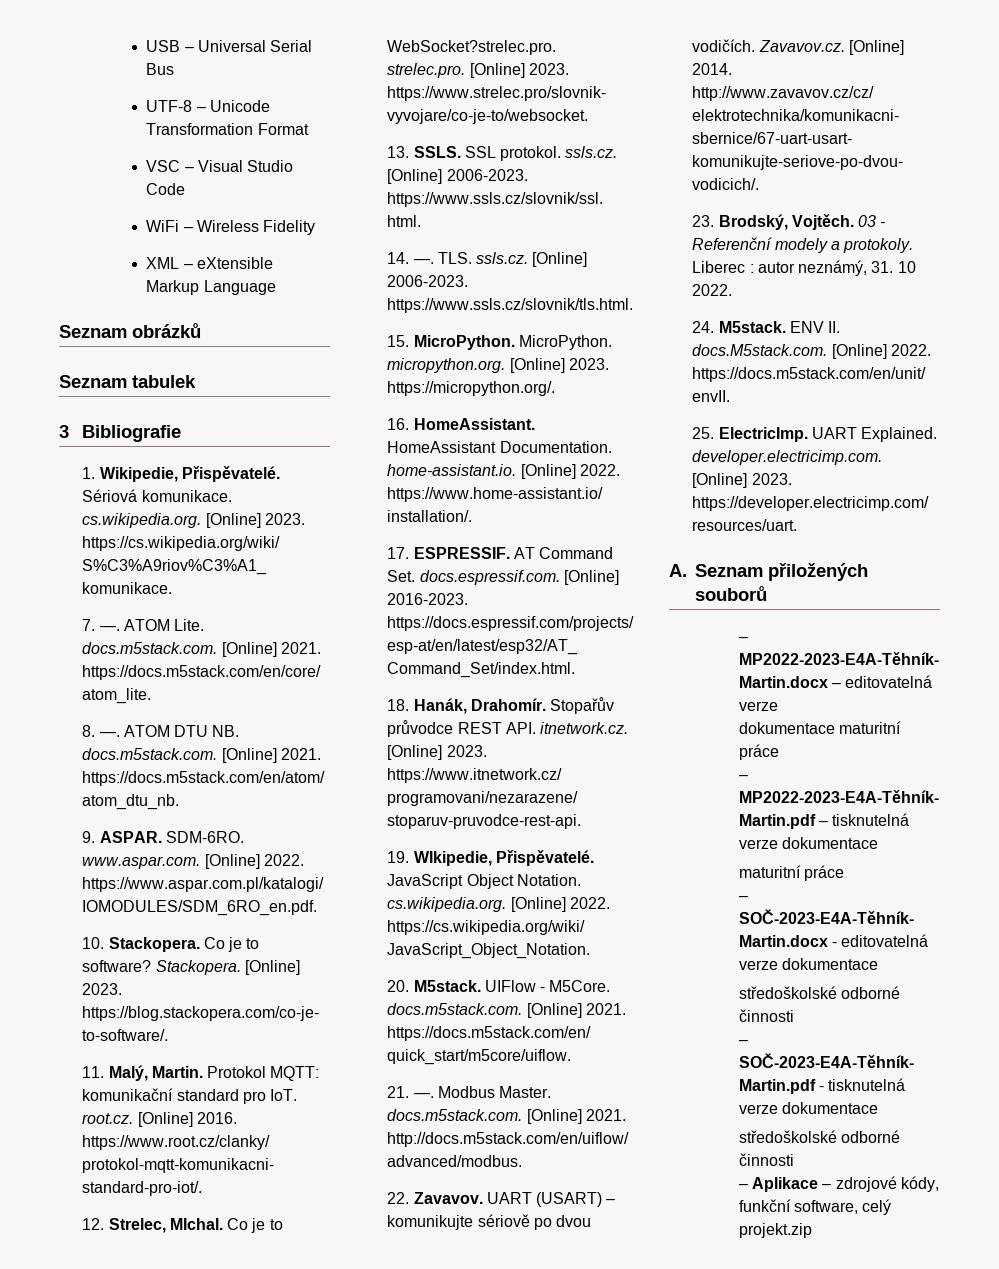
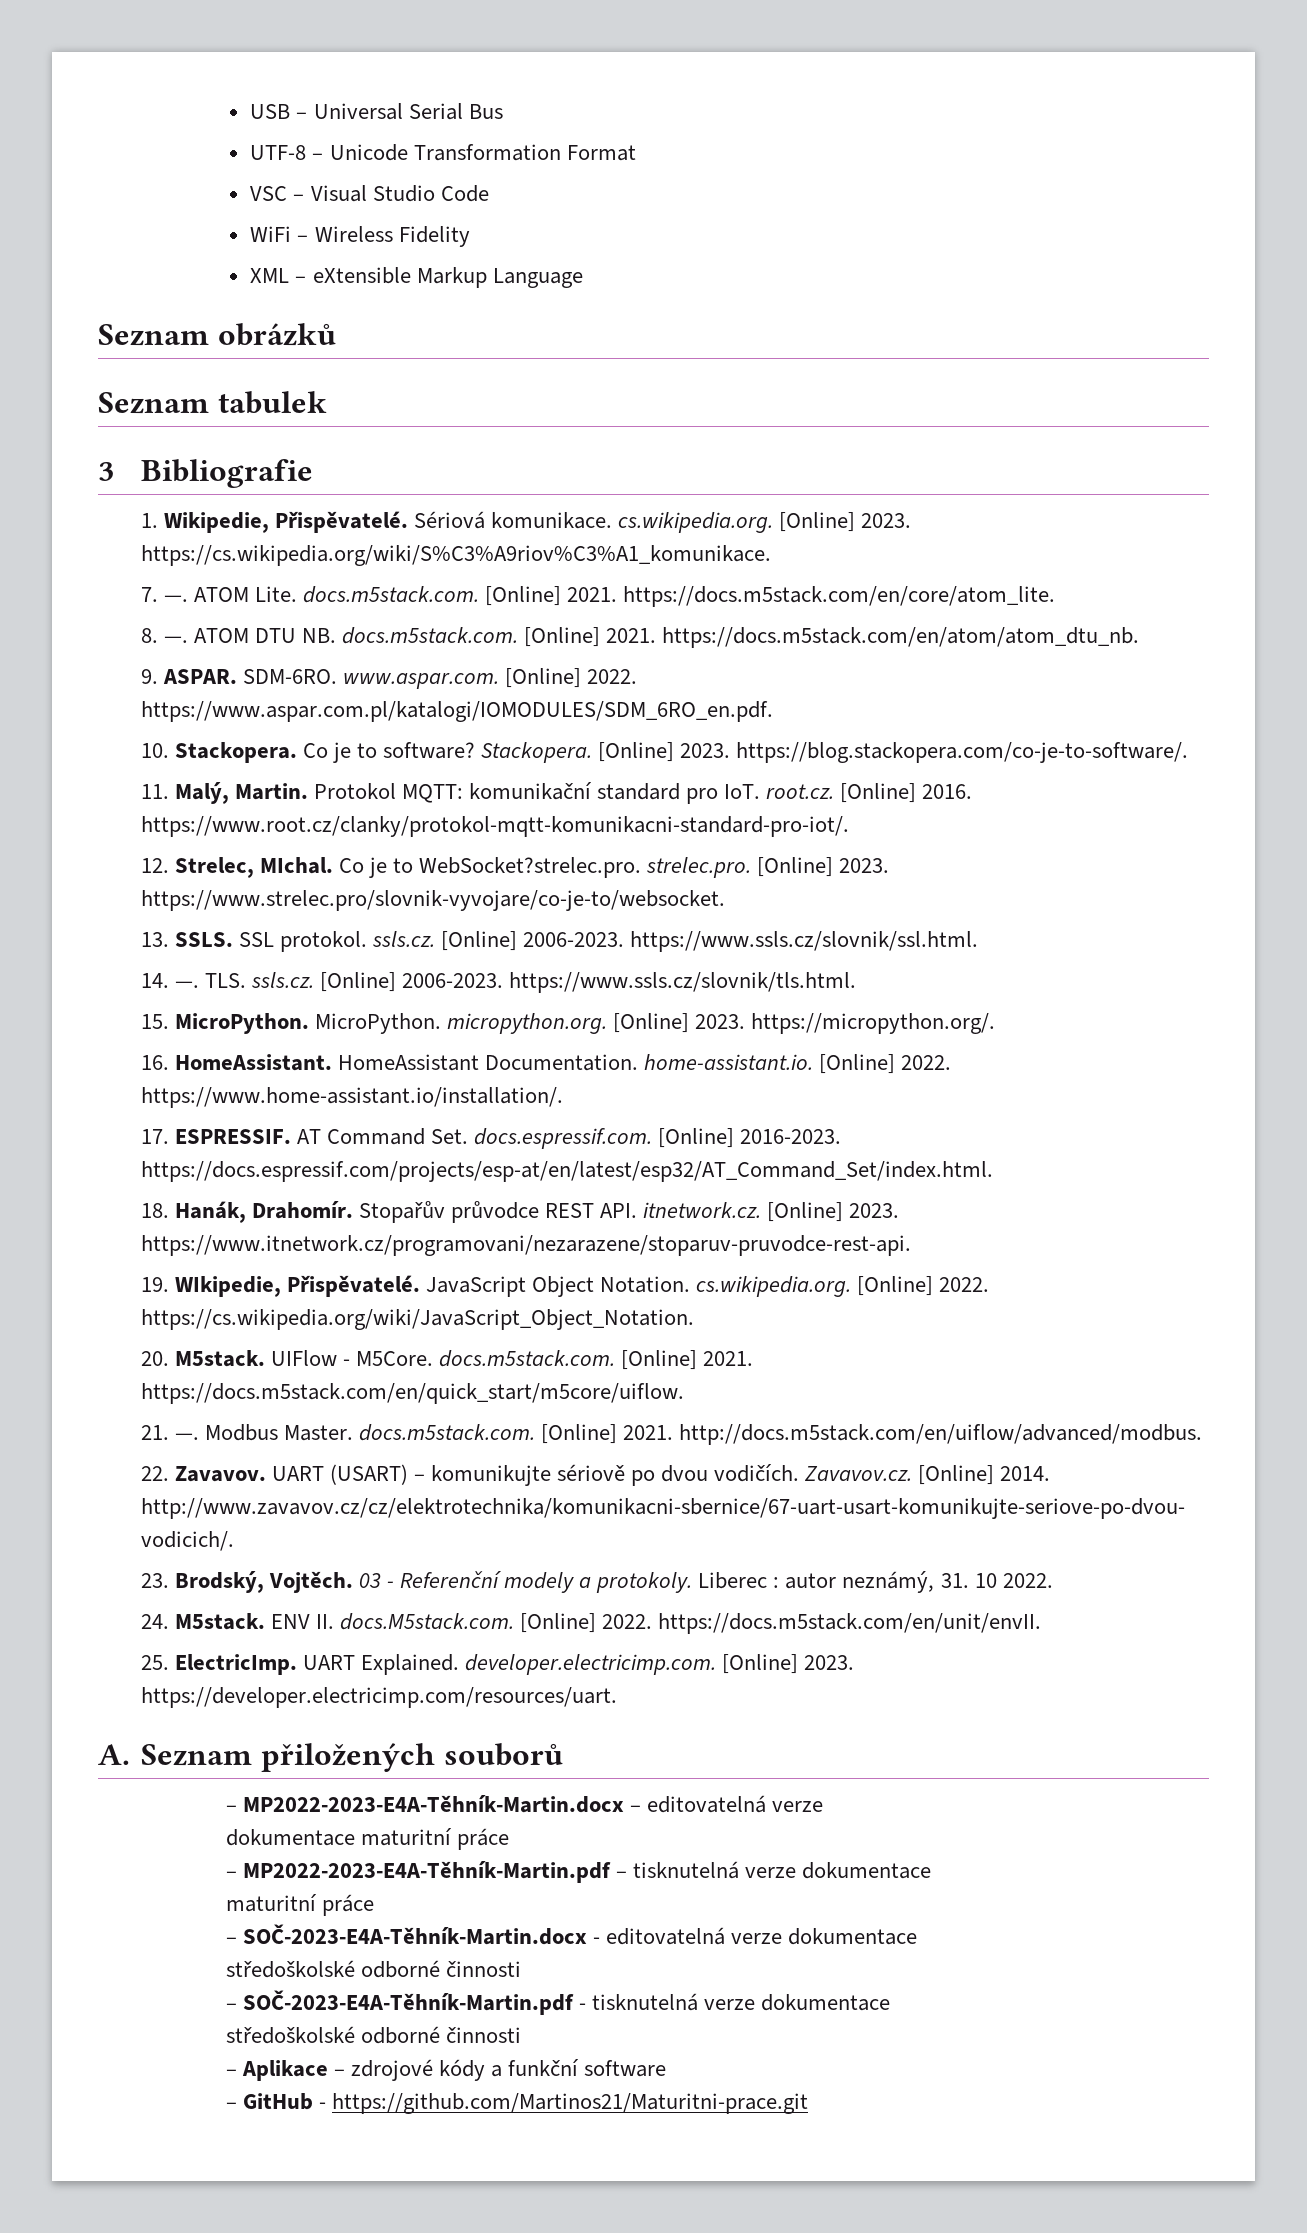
[900,1176,939,1192] [738,1199,892,1215] [738,1223,812,1238] kódy, funkční software, celý projekt.zip -> [438,2059,667,2081] [225,2093,808,2114] kódy a funkční software // – GitHub - https://github.com/Martinos21/Maturitni-prace.git

